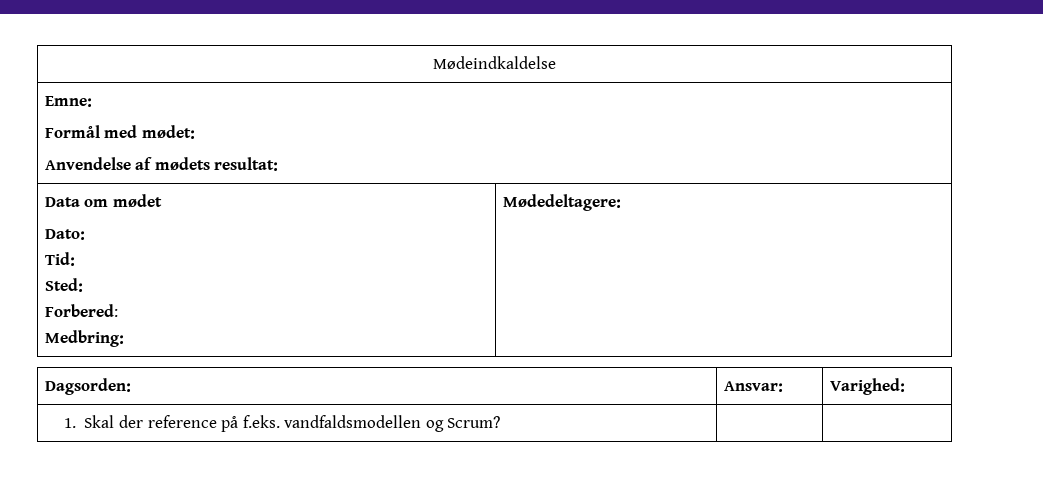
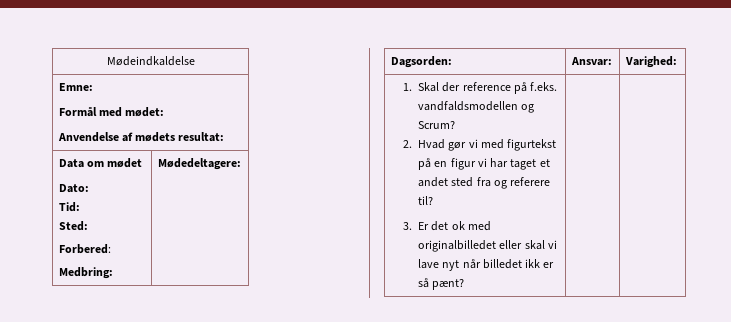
(501, 422) none -> [403,139,557,151] [418,158,550,170] [418,177,551,189] [418,196,434,205] [403,221,491,231] [418,240,557,252] [418,259,555,271] [418,278,465,290] // 2. Hvad gør vi med figurtekst på en figur vi har taget et andet sted fra og referere til? // 3. Er det ok med originalbilledet eller skal vi lave nyt når billedet ikk er så pænt?

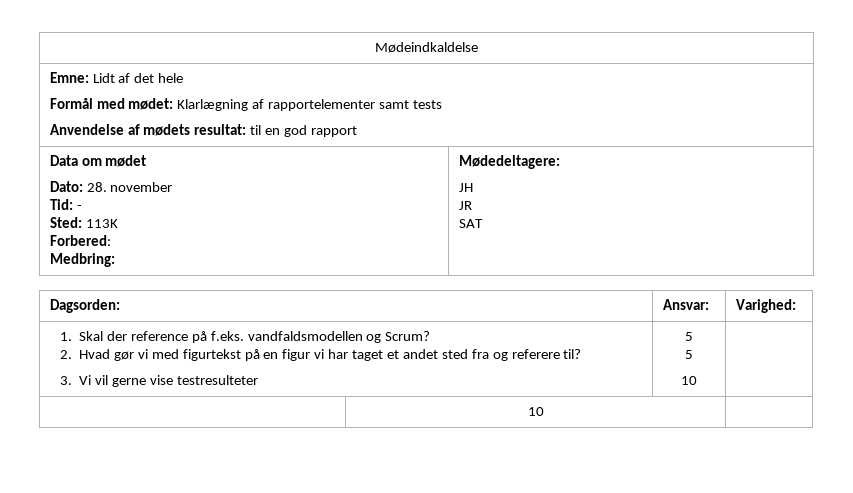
(93, 87) none -> [92,73,184,83] Lidt af det hele
(165, 112) none -> [177,99,443,111] Klarlægning af rapportelementer samt tests
(225, 137) none -> [250,125,358,137] til en god rapport
(89, 188) none -> [86,182,173,192] 28. november
(80, 207) none -> [76,205,82,210] -
(88, 226) none -> [85,219,118,228] 113K
(241, 164) none -> [458,183,473,192] [458,201,472,210] [458,219,483,228] // JH // JR // SAT
[418,221,491,231] [418,240,557,252] [418,259,555,271] [418,278,465,290] Er det ok med originalbilledet eller skal vi lave nyt når billedet ikk er så pænt? | -> [78,375,258,387] [685,332,693,341] [685,350,693,359] [681,376,697,385] [527,407,544,416] Vi vil gerne vise testresulteter | 5 // 5 // 10 | // | 10

